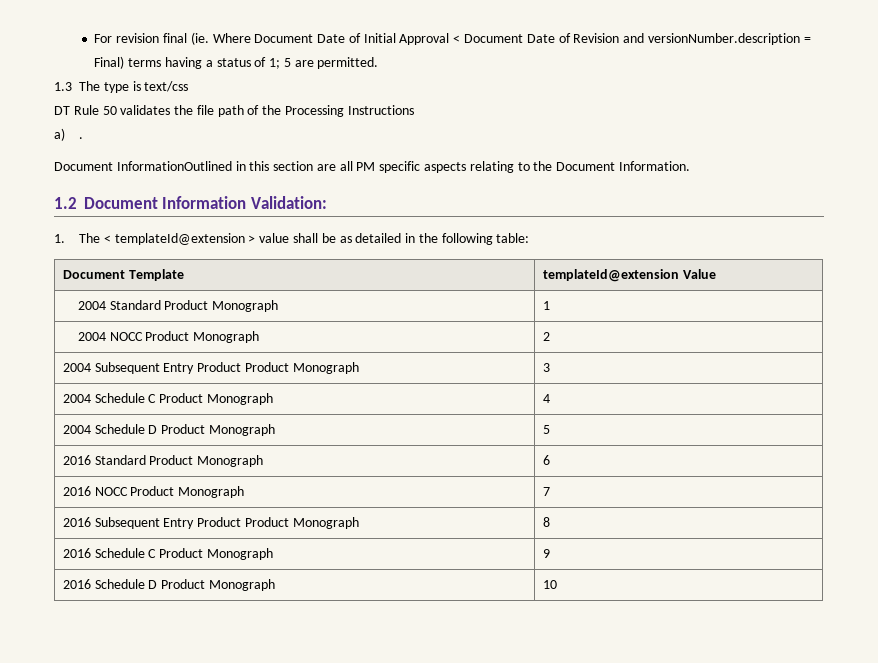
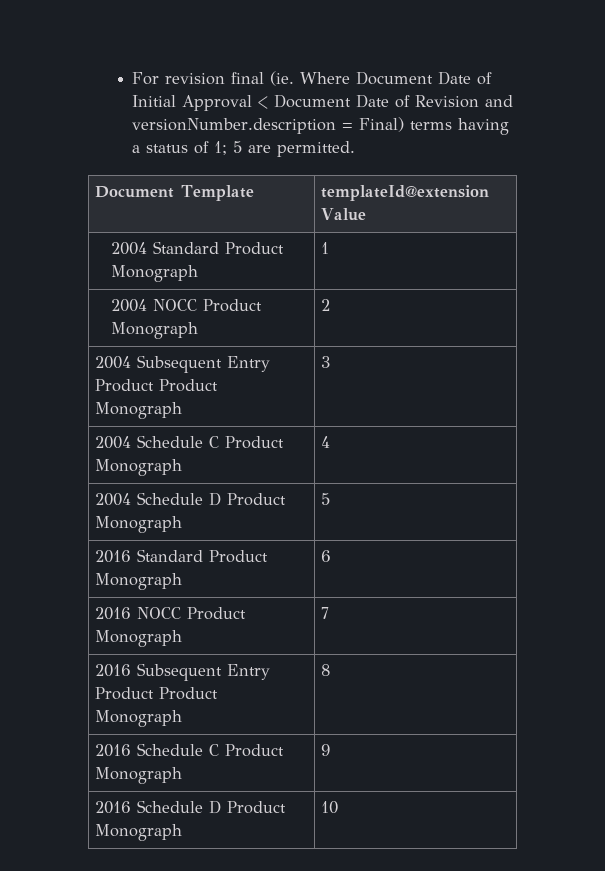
[54,81,189,93] [54,105,414,117] [54,128,84,141] [54,161,690,173] [54,196,327,209] [54,233,530,245] // 1.3 The type is text/css // DT Rule 50 validates the file path of the Processing Instructions // a) . // Document InformationOutlined in this section are all PM specific aspects relating to the Document Information. // 1.2 Document Information Validation: // 1. The < templateId@extension > value shall be as detailed in the following table: -> (356, 149) none

